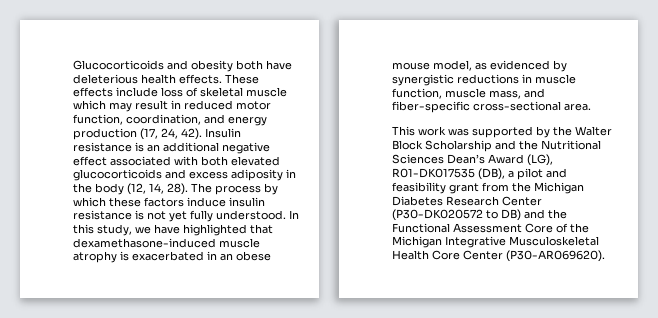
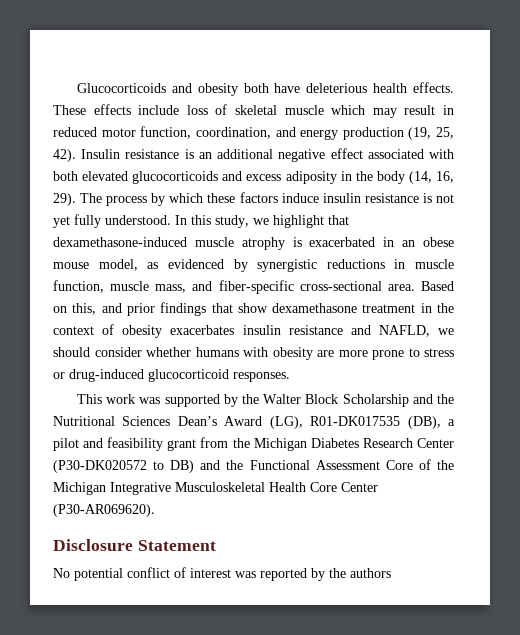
[140,128,178,140] (17, 24, -> [408,127,454,140] (19, 25,
[127,183,188,195] (12, 14, 28). -> [408,171,455,184] [53,193,76,206] (14, 16, 29).
[154,224,247,236] have highlighted -> [273,215,324,228] highlight
(591, 107) none -> [421,281,454,291] [53,302,455,316] [53,324,454,338] [53,347,454,360] [53,369,290,382] Based on this, and prior findings that show dexamethasone treatment in the context of obesity exacerbates insulin resistance and NAFLD, we should consider whether humans with obesity are more prone to stress or drug-induced glucocorticoid responses.
(605, 256) none -> [53,539,216,551] [53,567,391,581] // Disclosure Statement // No potential conflict of interest was reported by the authors

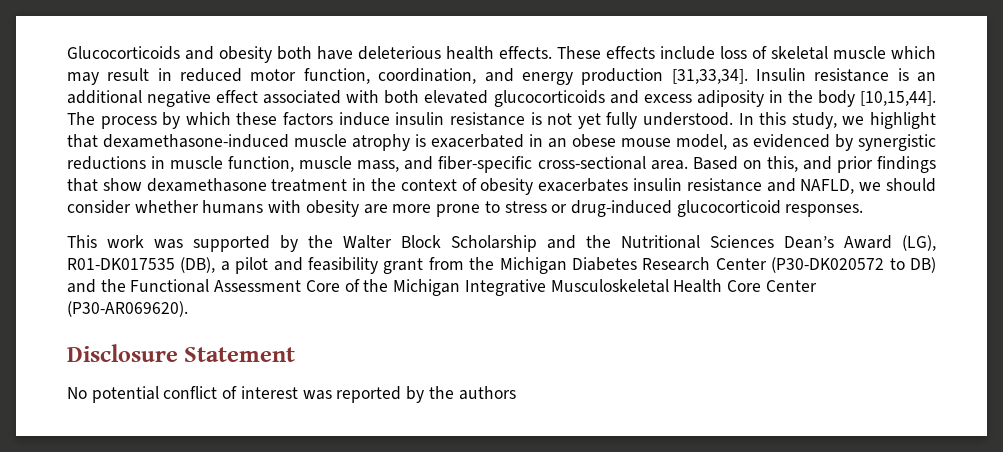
[408,127,454,140] [53,149,76,162] (19, 25, 42). -> [671,69,748,84] [31,33,34].
[408,171,455,184] [53,193,76,206] (14, 16, 29). -> [859,91,936,106] [10,15,44].

